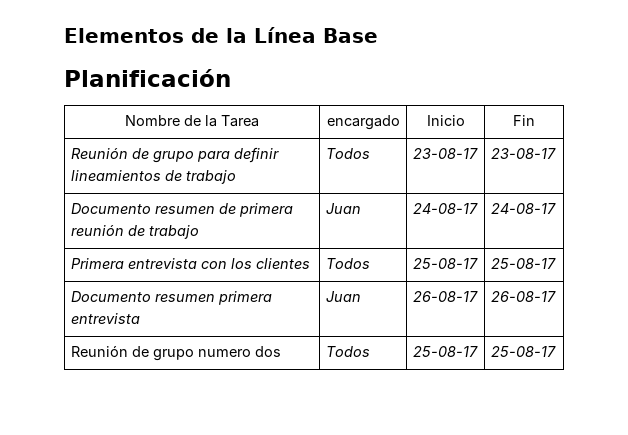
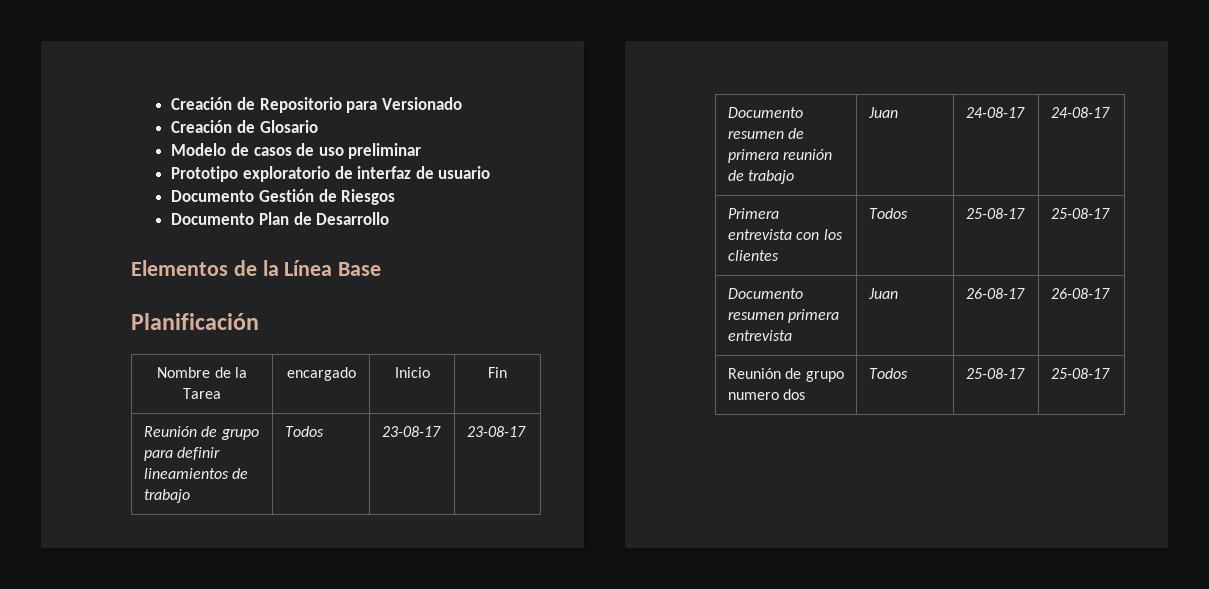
(64, 35) none -> [171,97,462,113] [171,120,318,133] [171,143,422,159] [171,166,491,182] [171,189,396,205] [171,212,390,225] Creación de Repositorio para Versionado // Creación de Glosario // Modelo de casos de uso preliminar // Prototipo exploratorio de interfaz de usuario // Documento Gestión de Riesgos // Documento Plan de Desarrollo //

